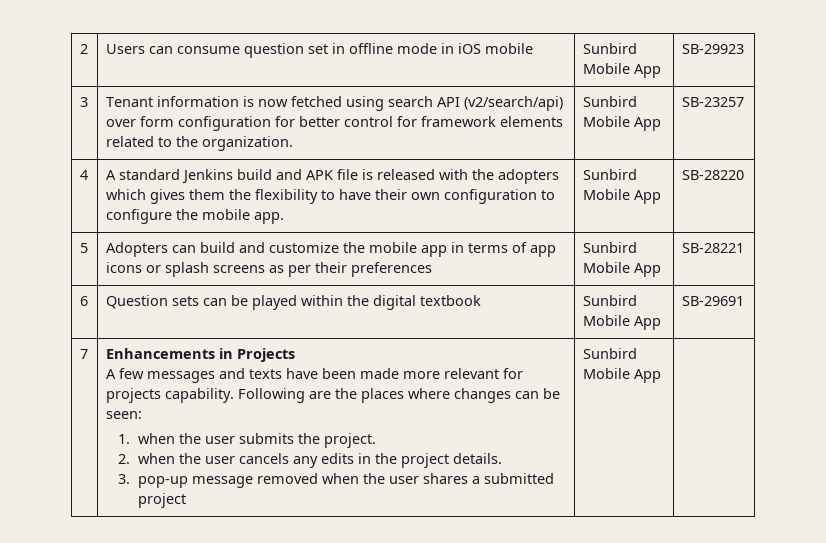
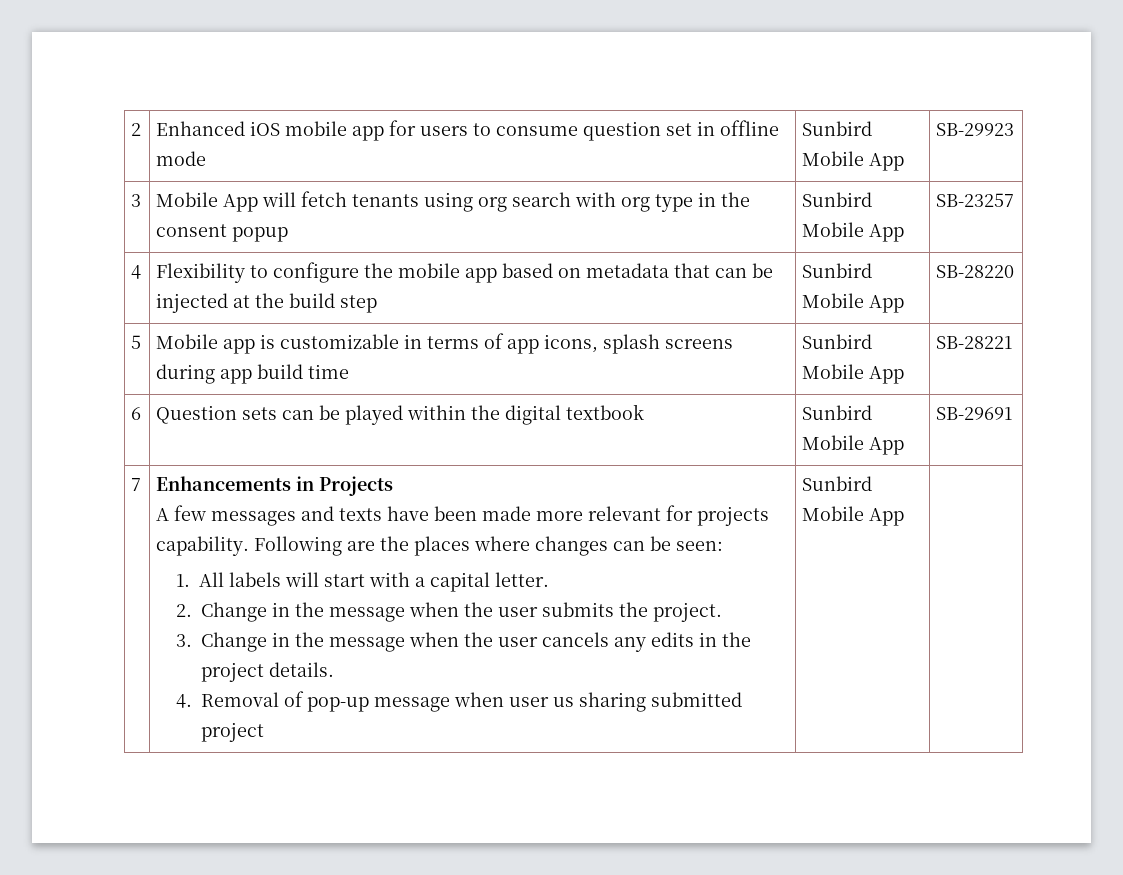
[105,44,173,54] Users can -> [156,120,492,141] Enhanced iOS mobile app for users to
[440,43,533,54] in iOS mobile -> (207, 158) none
[105,96,563,111] [105,116,563,131] [105,136,293,151] Tenant information is now fetched using search API (v2/search/api) over form configuration for better control for framework elements related to the organization. -> [156,191,751,212] [156,224,289,242] Mobile App will fetch tenants using org search with org type in the consent popup
[105,169,559,184] [105,189,555,204] [105,209,284,224] A standard Jenkins build and APK file is released with the adopters which gives them the flexibility to have their own configuration to configure the mobile app. -> [156,262,774,283] [156,293,378,313] Flexibility to configure the mobile app based on metadata that can be injected at the build step
[105,242,556,257] [105,262,432,277] Adopters can build and customize the mobile app in terms of app icons or splash screens as per their preferences -> [156,333,734,354] [156,364,350,384] Mobile app is customizable in terms of app icons, splash screens during app build time
(131, 439) none -> [198,572,549,592] [175,602,405,622] All labels will start with a capital letter. // 2. Change in the message
[118,454,131,464] 2. -> [175,632,405,652] 3. Change in the message
[118,473,480,488] 3. pop-up message removed when the user shares a -> [175,691,646,712] 4. Removal of pop-up message when user us sharing

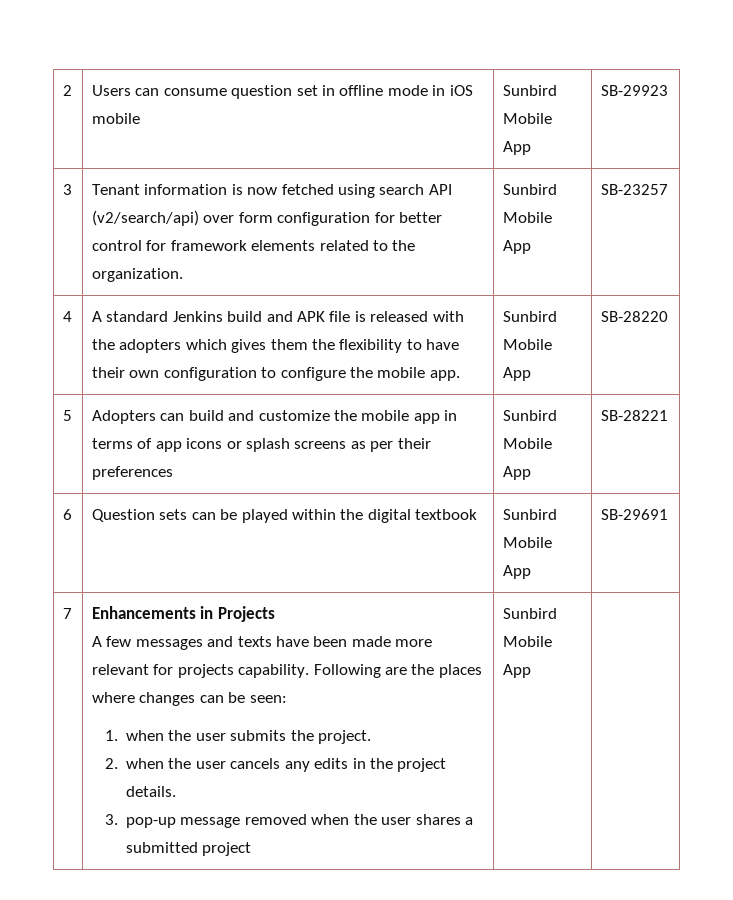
[156,120,492,141] Enhanced iOS mobile app for users to -> [91,85,160,96] Users can
(207, 158) none -> [432,85,473,96] [91,113,140,124] in iOS mobile
[156,191,751,212] [156,224,289,242] Mobile App will fetch tenants using org search with org type in the consent popup -> [91,184,452,198] [91,210,442,226] [91,240,416,251] [91,268,183,282] Tenant information is now fetched using search API (v2/search/api) over form configuration for better control for framework elements related to the organization.
[156,262,774,283] [156,293,378,313] Flexibility to configure the mobile app based on metadata that can be injected at the build step -> [91,311,464,322] [91,339,460,353] [91,367,460,381] A standard Jenkins build and APK file is released with the adopters which gives them the flexibility to have their own configuration to configure the mobile app.
[156,333,734,354] [156,364,350,384] Mobile app is customizable in terms of app icons, splash screens during app build time -> [91,410,458,424] [91,438,431,452] [91,466,173,480] Adopters can build and customize the mobile app in terms of app icons or splash screens as per their preferences
[198,572,549,592] [175,602,405,622] All labels will start with a capital letter. // 2. Change in the message -> (118, 735) none
[175,632,405,652] 3. Change in the message -> [104,758,118,769] 2.
[175,691,646,712] 4. Removal of pop-up message when user us sharing -> [104,814,473,828] 3. pop-up message removed when the user shares a

